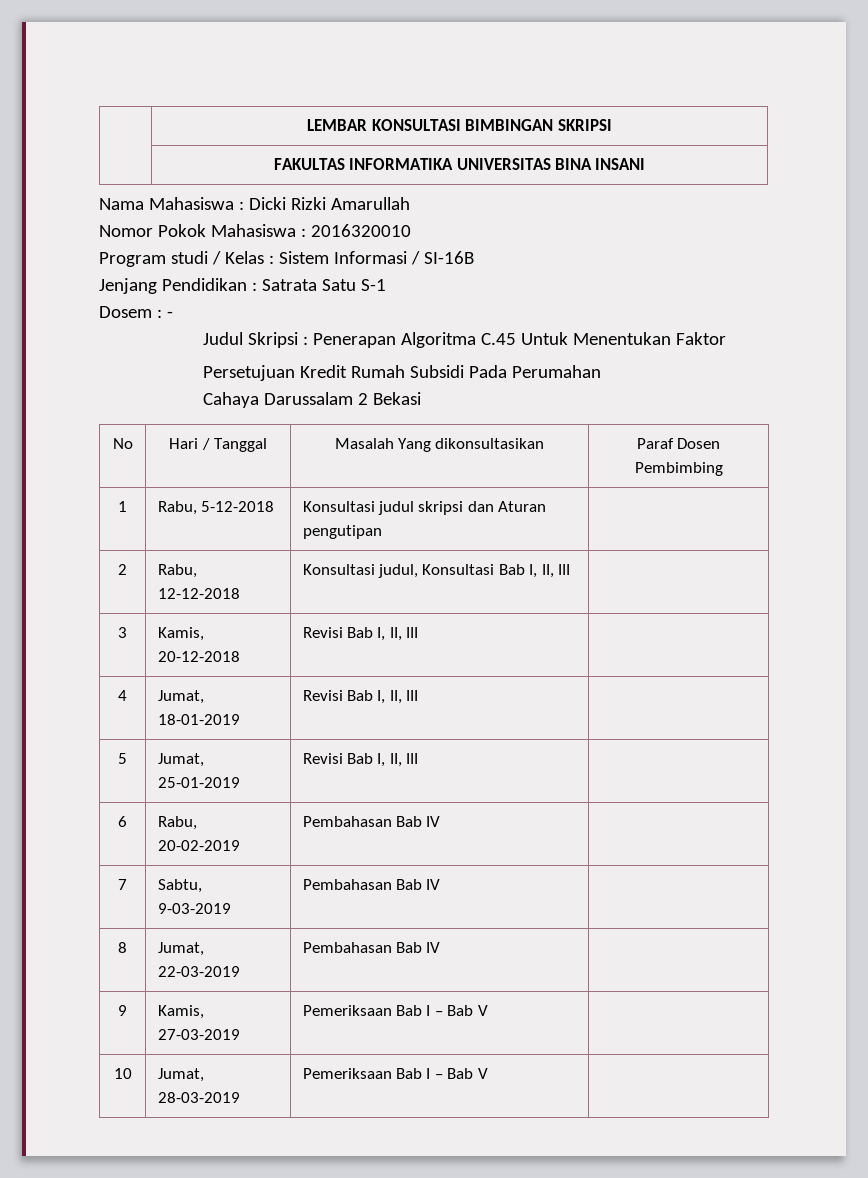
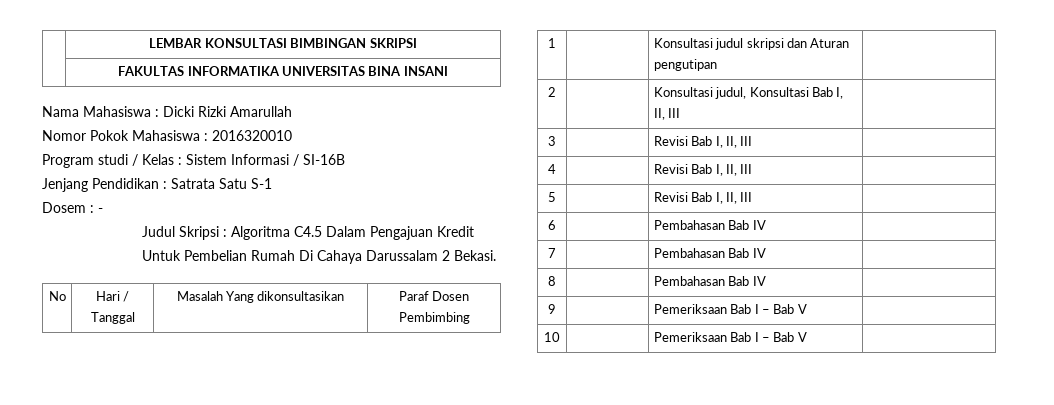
[312,332,726,348] [202,365,601,381] Penerapan Algoritma C.45 Untuk Menentukan Faktor // Persetujuan Kredit Rumah Subsidi Pada Perumahan // -> [230,226,474,240] [141,250,313,261] Algoritma C4.5 Dalam Pengajuan Kredit Untuk Pembelian Rumah Di
[372,392,421,405] Bekasi -> [453,250,496,261] Bekasi.
[157,501,275,515] Rabu, 5-12-2018 -> (556, 43) none
[157,564,197,578] [157,588,240,599] Rabu, 12-12-2018 -> (556, 92) none
[157,627,204,641] [157,651,240,662] Kamis, 20-12-2018 -> (556, 141) none
[157,690,204,704] [157,714,240,725] Jumat, 18-01-2019 -> (556, 169) none
[157,753,204,767] [157,777,240,788] Jumat, 25-01-2019 -> (556, 197) none
[157,816,197,830] [157,840,240,851] Rabu, 20-02-2019 -> (556, 225) none
[157,879,202,893] [157,903,231,914] Sabtu, 9-03-2019 -> (556, 253) none
[157,942,204,956] [157,966,240,977] Jumat, 22-03-2019 -> (556, 281) none
[157,1005,204,1019] [157,1029,240,1040] Kamis, 27-03-2019 -> (556, 309) none
[157,1068,204,1082] [157,1092,240,1103] Jumat, 28-03-2019 -> (560, 337) none

